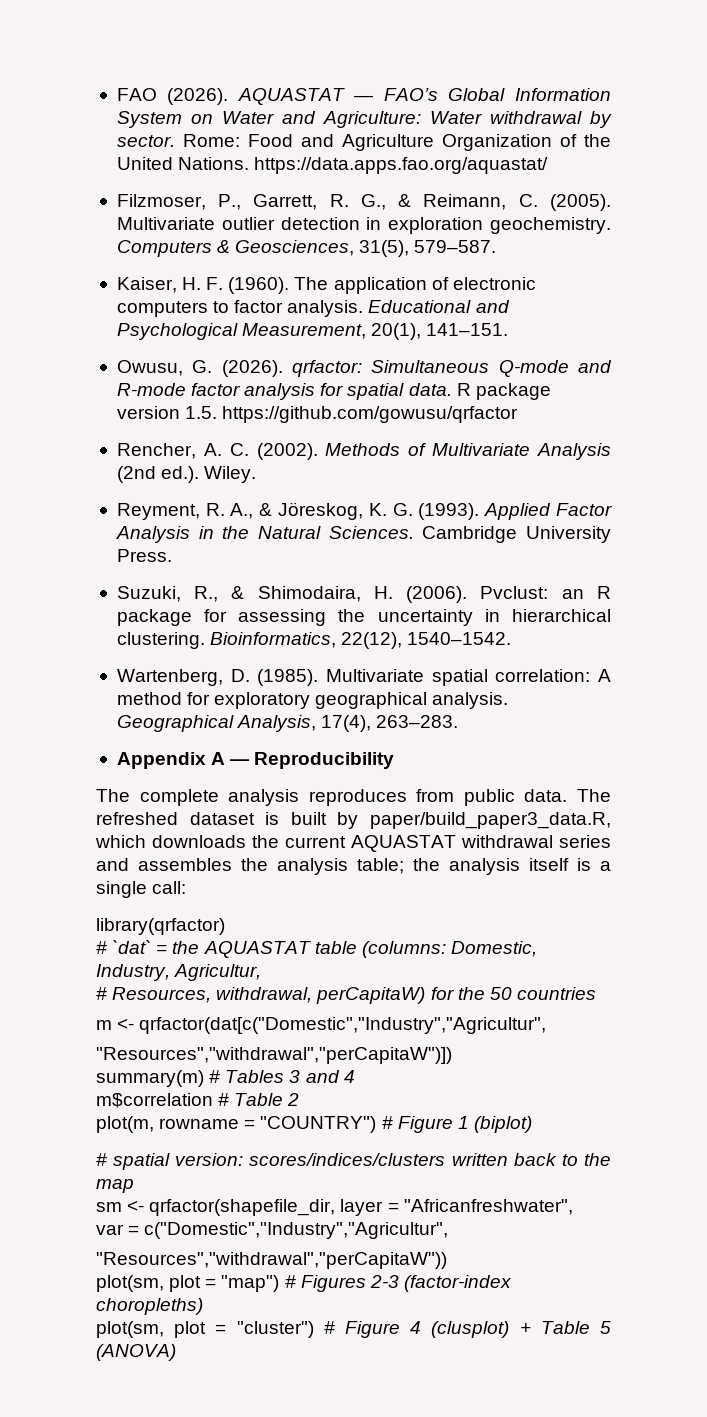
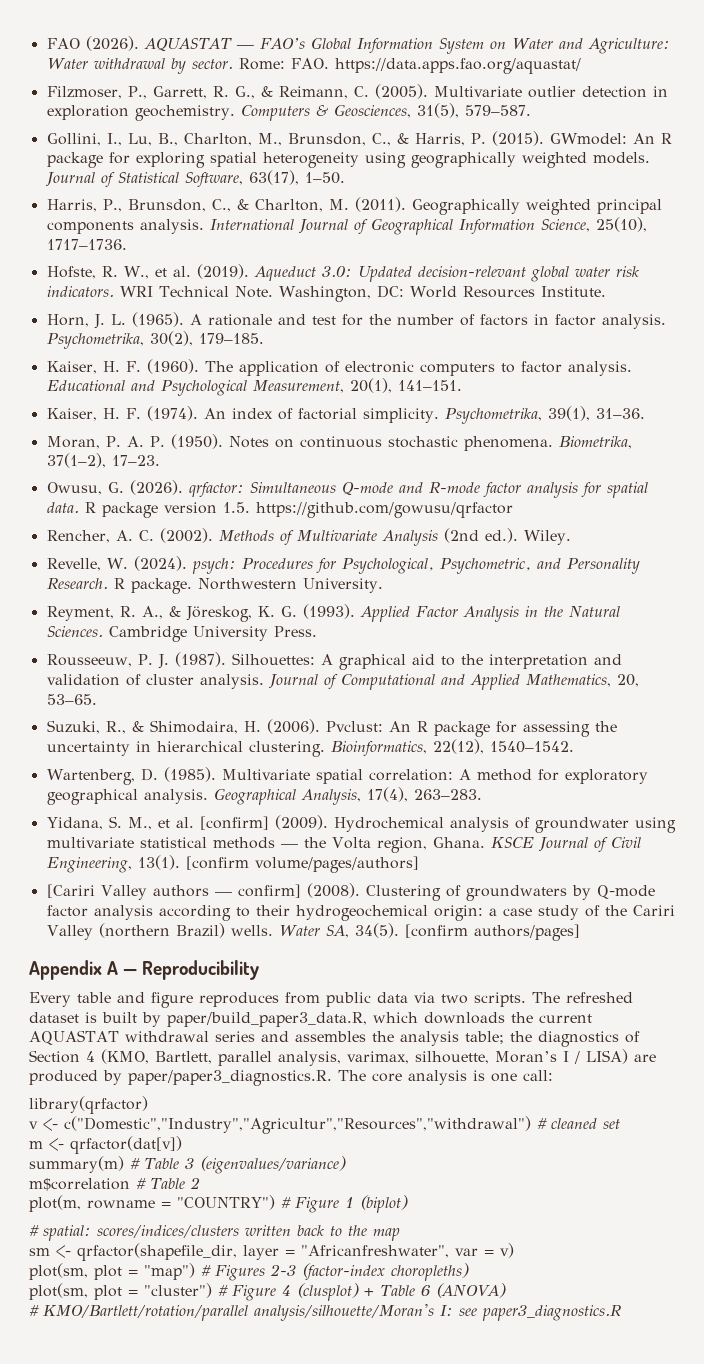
[247,134,611,151] [116,157,250,170] Food and Agriculture Organization of the United Nations. -> [290,58,329,69] FAO.
(497, 246) none -> [46,131,672,146] [46,152,650,168] [45,170,345,187] [46,197,662,215] [46,217,647,235] [46,239,127,250] [46,264,639,282] [46,285,606,302] [46,312,666,329] [46,331,264,349] // Gollini, I., Lu, B., Charlton, M., Brunsdon, C., & Harris, P. (2015). GWmodel: An R package for exploring spatial heterogeneity using geographically weighted models. Journal of Statistical Software, 63(17), 1–50. // Harris, P., Brunsdon, C., & Charlton, M. (2011). Geographically weighted principal components analysis. International Journal of Geographical Information Science, 25(10), 1717–1736. // Hofste, R. W., et al. (2019). Aqueduct 3.0: Updated decision-relevant global water risk indicators. WRI Technical Note. Washington, DC: World Resources Institute. // Horn, J. L. (1965). A rationale and test for the number of factors in factor analysis. Psychometrika, 30(2), 179–185.
(509, 329) none -> [46,406,645,424] [46,434,632,451] [46,453,160,468] // Kaiser, H. F. (1974). An index of factorial simplicity. Psychometrika, 39(1), 31–36. // Moran, P. A. P. (1950). Notes on continuous stochastic phenomena. Biometrika, 37(1–2), 17–23.
(257, 474) none -> [46,556,640,574] [46,578,383,594] // Revelle, W. (2024). psych: Procedures for Psychological, Psychometric, and Personality Research. R package. Northwestern University.
(172, 555) none -> [46,652,622,670] [46,674,639,690] [46,694,97,705] // Rousseeuw, P. J. (1987). Silhouettes: A graphical aid to the interpretation and validation of cluster analysis. Journal of Computational and Applied Mathematics, 20, 53–65.
[561,589,584,599] an -> [388,721,411,732] An
[116,752,395,769] [96,789,568,806] Appendix A — Reproducibility // The complete analysis reproduces from public data. -> [46,815,676,833] [46,837,641,853] [46,855,419,873] [46,883,655,901] [46,905,675,921] [46,923,580,941] [29,960,260,980] [29,992,526,1008] Yidana, S. M., et al. [confirm] (2009). Hydrochemical analysis of groundwater using multivariate statistical methods — the Volta region, Ghana. KSCE Journal of Civil Engineering, 13(1). [confirm volume/pages/authors] // [Cariri Valley authors — confirm] (2008). Clustering of groundwaters by Q-mode factor analysis according to their hydrogeochemical origin: a case study of the Cariri Valley (northern Brazil) wells. Water SA, 34(5). [confirm authors/pages] // Appendix A — Reproducibility // Every table and figure reproduces from public data via two scripts.
[449,858,611,875] [96,881,187,898] [96,918,225,935] [96,940,537,958] [96,964,262,981] [96,987,596,1004] analysis itself is a single call: // library(qrfactor) // # `dat` = the AQUASTAT table (columns: Domestic, Industry, Agricultur, // # Resources, withdrawal, perCapitaW) for the 50 countries -> [537,1031,640,1047] [29,1049,656,1066] [29,1070,553,1086] [29,1096,148,1114] [29,1116,620,1134] diagnostics of Section 4 (KMO, Bartlett, parallel analysis, varimax, silhouette, Moran’s I / LISA) are produced by paper/paper3_diagnostics.R. The core analysis is one call: // library(qrfactor) // v <- c("Domestic","Industry","Agricultur","Resources","withdrawal") # cleaned set
[139,1017,547,1034] [96,1047,452,1064] qrfactor(dat[c("Domestic","Industry","Agricultur", // "Resources","withdrawal","perCapitaW")]) -> [70,1136,182,1154] qrfactor(dat[v])
[225,1070,355,1083] Tables 3 and 4 -> [144,1156,346,1174] Table 3 (eigenvalues/variance)
[113,1153,244,1170] spatial version: -> [43,1225,91,1241] spatial:
(573, 1207) // -> (449, 1251) none
[144,1222,449,1239] [96,1252,447,1269] c("Domestic","Industry","Agricultur", // "Resources","withdrawal","perCapitaW")) -> [500,1243,514,1258] v)
[600,1321,611,1334] 5 -> [420,1285,431,1296] 6
(176, 1352) none -> [29,1304,621,1321] // # KMO/Bartlett/rotation/parallel analysis/silhouette/Moran's I: see paper3_diagnostics.R

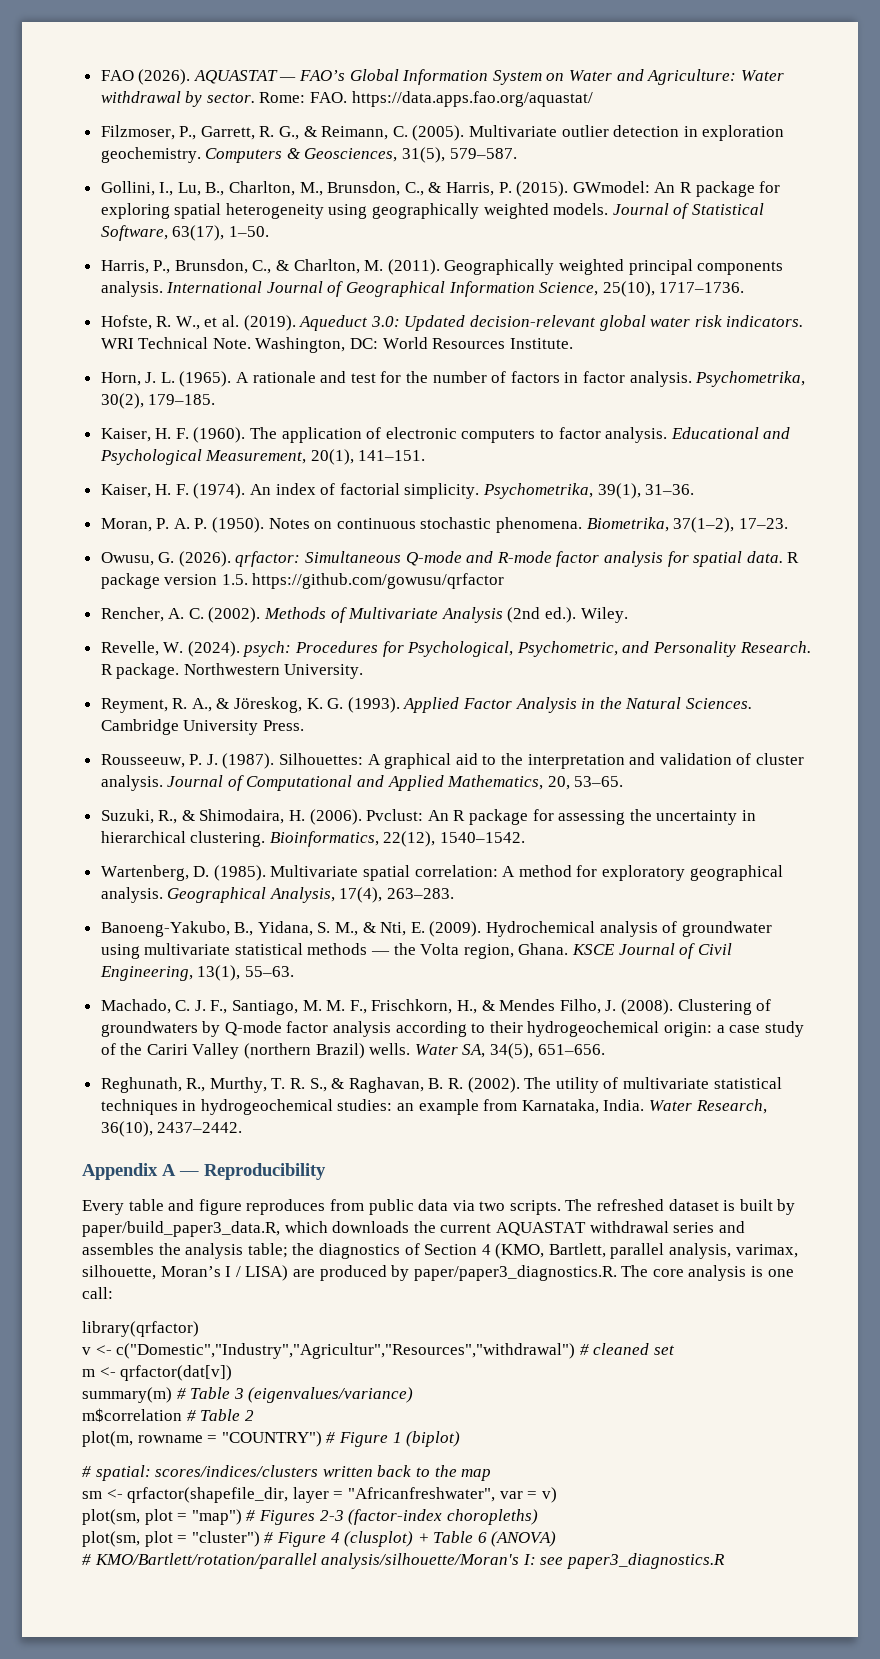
(482, 794) none -> [100,921,254,937] Banoeng-Yakubo, B.,
[157,816,269,830] et al. [confirm] -> [362,922,425,936] & Nti, E.
[137,855,419,873] [46,884,301,900] 13(1). [confirm volume/pages/authors] // [Cariri Valley authors — confirm] -> [197,965,294,981] [100,999,617,1015] 13(1), 55–63. // Machado, C. J. F., Santiago, M. M. F., Frischkorn, H., & Mendes Filho, J.
[354,923,580,941] 34(5). [confirm authors/pages] -> [490,1043,605,1059] [100,1077,782,1093] [100,1099,767,1115] [100,1121,243,1137] 34(5), 651–656. // Reghunath, R., Murthy, T. R. S., & Raghavan, B. R. (2002). The utility of multivariate statistical techniques in hydrogeochemical studies: an example from Karnataka, India. Water Research, 36(10), 2437–2442.

